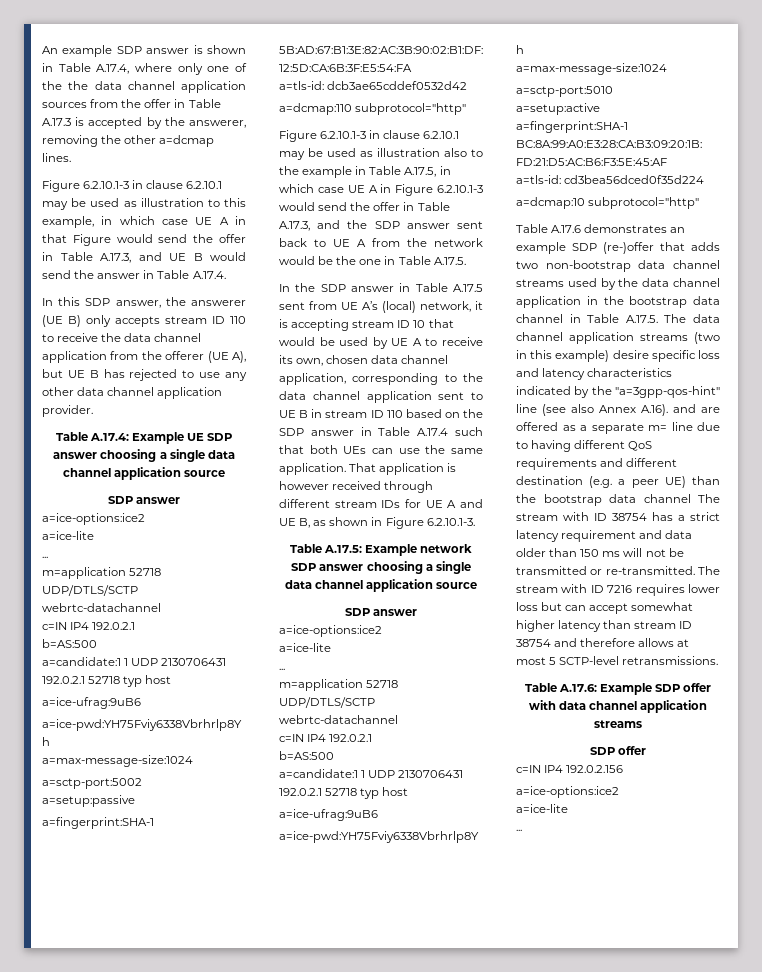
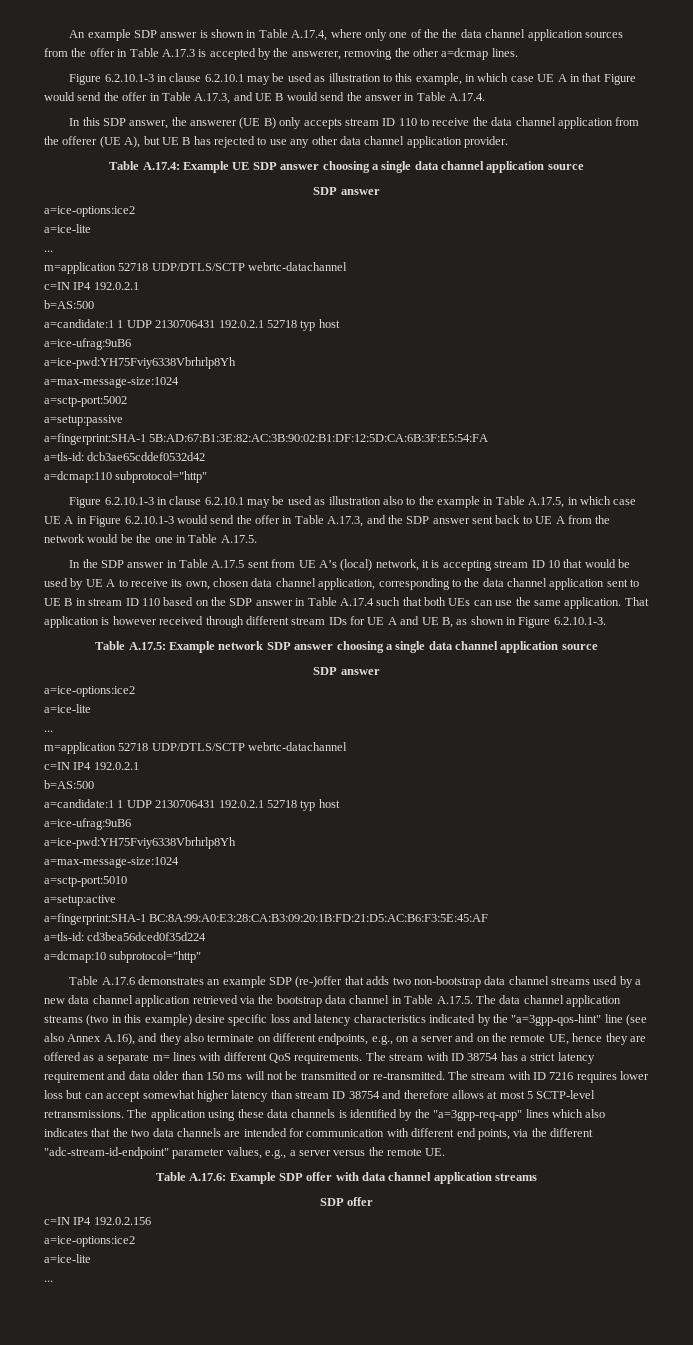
[618,278,720,287] [516,296,598,308] the data channel application in -> [635,979,642,985] [44,995,255,1007] a new data channel application retrieved via
[641,404,696,416] A.16). and -> [103,1033,628,1045] A.16), and they also terminate on different endpoints, e.g., on a server and on the remote UE, hence they
[671,422,720,431] [516,440,653,452] [516,458,678,470] [516,476,720,488] [516,494,691,506] line due to having different QoS requirements and different destination (e.g. a peer UE) than the bootstrap data channel -> [172,1052,363,1064] lines with different QoS requirements.
(719, 660) none -> [127,1109,606,1121] [44,1128,593,1140] [44,1147,446,1159] The application using these data channels is identified by the "a=3gpp-req-app" lines which also indicates that the two data channels are intended for communication with different end points, via the different "adc-stream-id-endpoint" parameter values, e.g., a server versus the remote UE.

